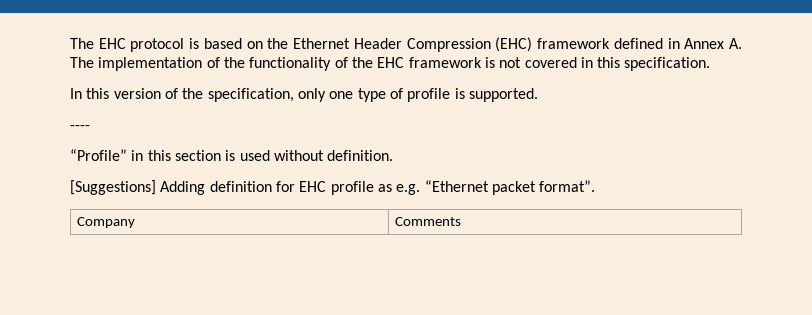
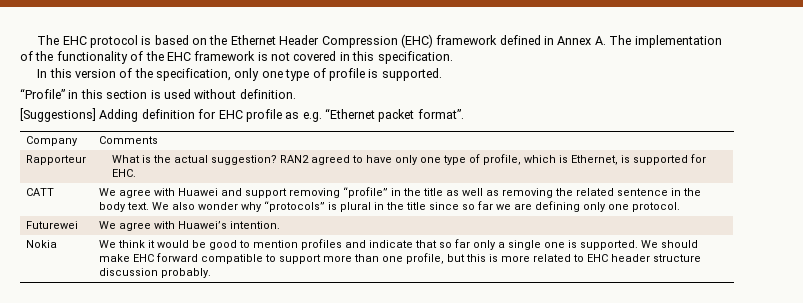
[70,125,90,130] // ---- -> (442, 74) none
(461, 221) none -> [26,155,87,165] [111,154,706,165] [111,169,136,177] [26,188,55,196] [99,187,702,198] [99,201,681,212] [26,221,79,229] [99,221,281,231] [26,240,58,248] [99,239,699,250] [99,253,702,264] [99,268,212,278] // Rapporteur | What is the actual suggestion? RAN2 agreed to have only one type of profile, which is Ethernet, is supported for EHC. // CATT | We agree with Huawei and support removing “profile” in the title as well as removing the related sentence in the body text. We also wonder why “protocols” is plural in the title since so far we are defining only one protocol. // Futurewei | We agree with Huawei’s intention. // Nokia | We think it would be good to mention profiles and indicate that so far only a single one is supported. We should make EHC forward compatible to support more than one profile, but this is more related to EHC header structure discussion probably.

